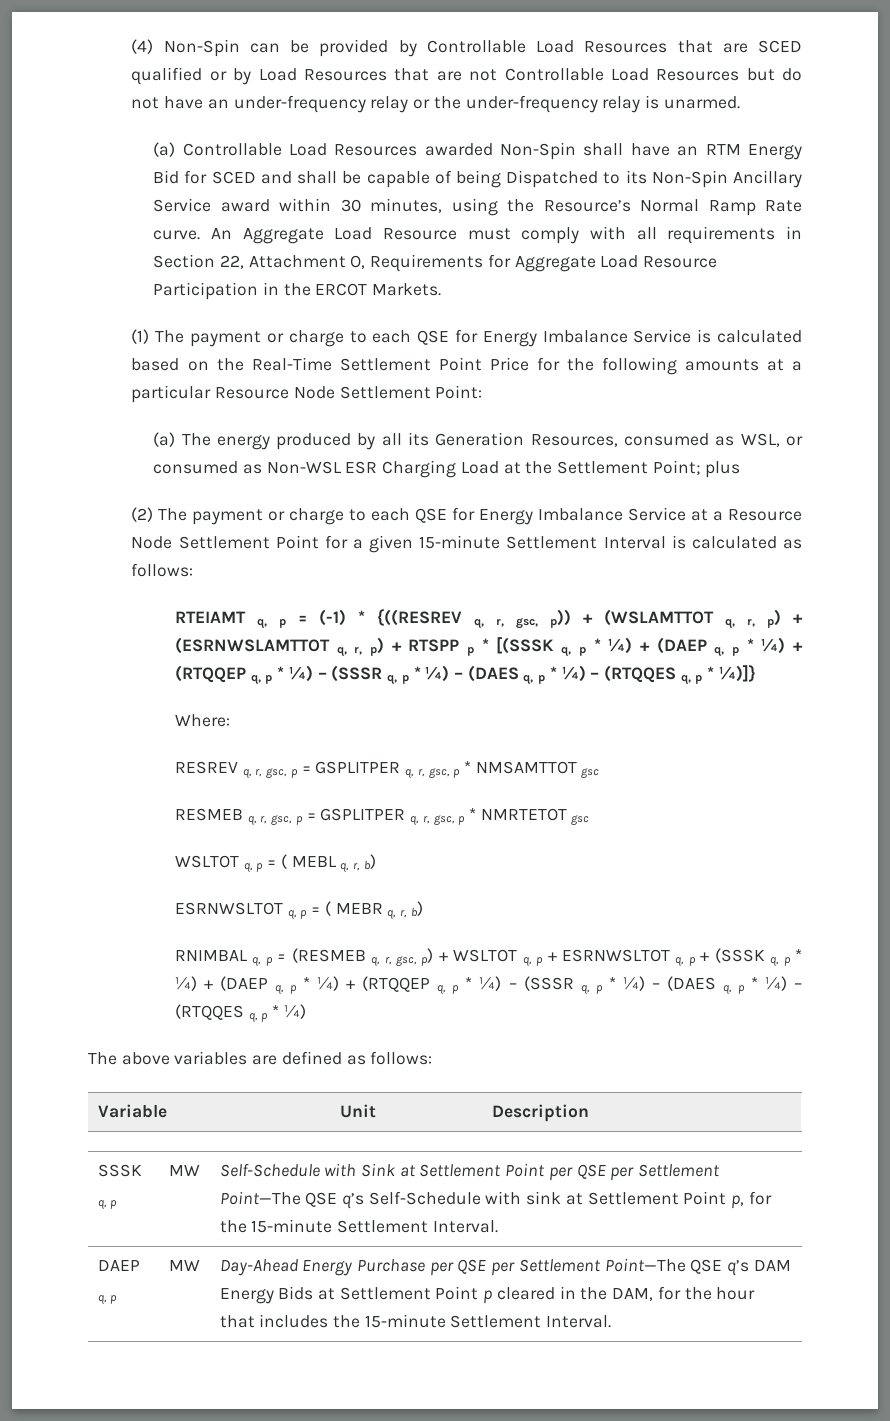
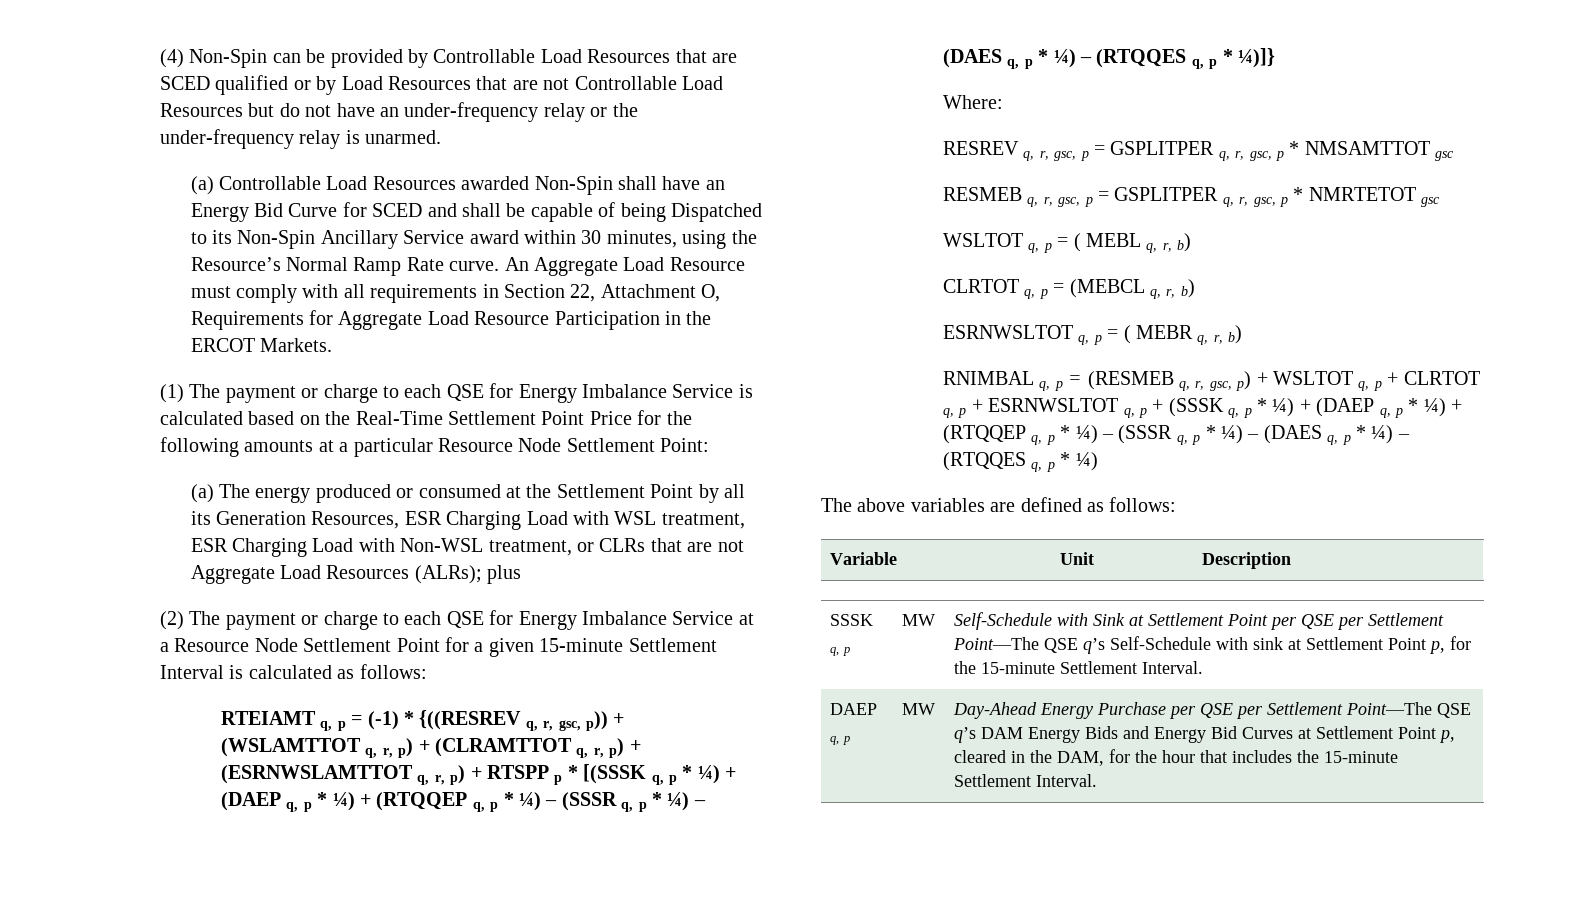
[705,144,803,160] [153,170,180,184] RTM Energy Bid -> [190,203,338,222] Energy Bid Curve
(352, 441) none -> [396,484,694,498] or consumed at the Settlement Point
[624,433,803,447] [153,460,701,478] consumed as WSL, or consumed as Non-WSL ESR Charging Load at the Settlement Point; -> [404,511,745,530] [190,538,744,557] [190,565,482,584] ESR Charging Load with WSL treatment, ESR Charging Load with Non-WSL treatment, or CLRs that are not Aggregate Load Resources (ALRs);
(803, 618) none -> [435,738,641,758] (CLRAMTTOT q, r, p) +
(376, 862) none -> [943,279,1195,299] // CLRTOT q, p = (MEBCL q, r, b)
(557, 956) none -> [1403,371,1480,385] [943,399,983,418] CLRTOT q, p +
[318,1286,494,1304] at Settlement Point p -> [1123,726,1456,743] and Energy Bid Curves at Settlement Point p,

